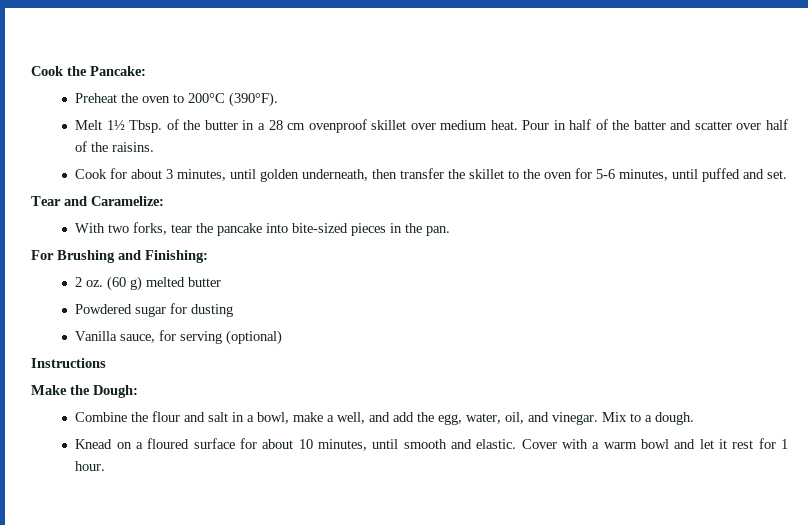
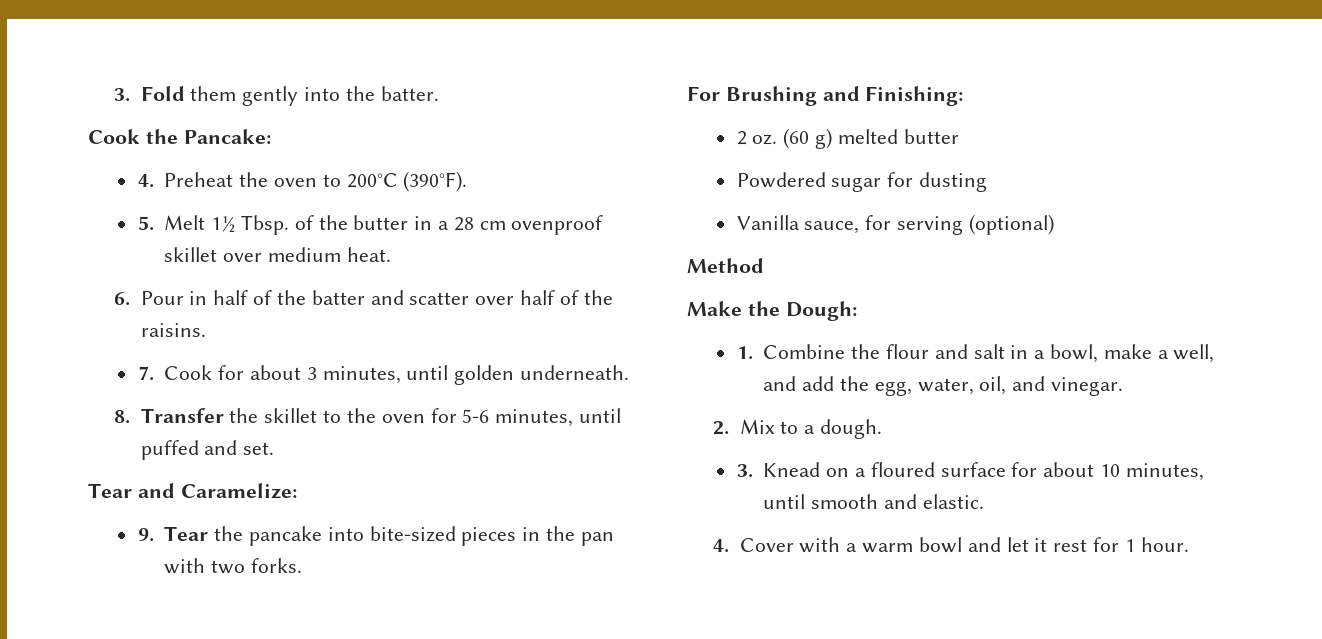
(31, 71) none -> [113,86,439,106] 3. Fold them gently into the batter. //
(146, 71) none -> [137,174,154,188] 4.
(279, 99) none -> [137,216,154,231] 5.
(518, 125) none -> [113,292,130,306] // 6.
(155, 147) none -> [137,366,154,381] 7.
[302,168,445,181] underneath, then transfer -> [519,365,629,380] [113,408,224,424] underneath. // 8. Transfer
[75,222,193,235] With two forks, tear -> [137,526,209,542] 9. Tear
[426,226,451,236] pan. -> [580,532,614,546] [164,558,302,574] pan with two forks.
[31,358,106,368] Instructions -> [687,258,764,273] Method
(138, 391) none -> [736,346,753,360] 1.
(599, 418) none -> [712,421,729,435] // 2.
(695, 418) none -> [736,464,753,478] 3.
(517, 444) none -> [712,539,729,553] // 4.

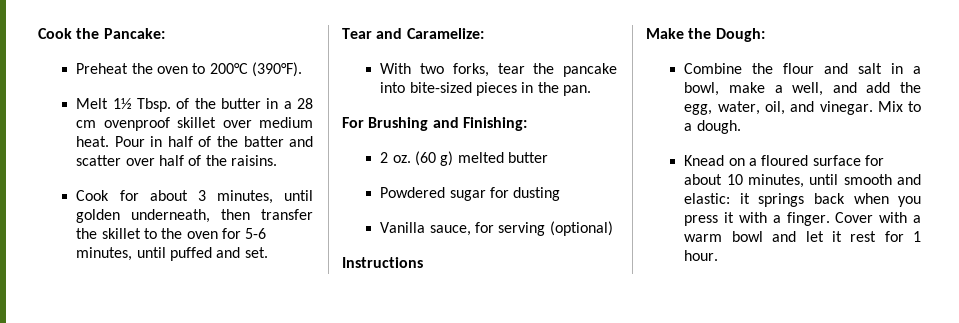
[113,86,439,106] 3. Fold them gently into the batter. // -> (38, 33) none
[137,174,154,188] 4. -> (165, 33) none
[137,216,154,231] 5. -> (303, 69) none
[113,292,130,306] // 6. -> (110, 141) none
[137,366,154,381] 7. -> (278, 160) none
[519,365,629,380] [113,408,224,424] underneath. // 8. Transfer -> [131,209,313,223] underneath, then transfer
[137,526,209,542] 9. Tear -> [380,63,525,77] With two forks, tear
[580,532,614,546] [164,558,302,574] pan with two forks. -> [563,85,592,96] pan.
[687,258,764,273] Method -> [342,257,423,268] Instructions
[736,346,753,360] 1. -> (765, 35) none
[712,421,729,435] // 2. -> (873, 108) none
[736,464,753,478] 3. -> (741, 127) none
[922,494,984,509] [712,539,729,553] elastic. // 4. -> [684,193,921,207] [684,212,830,226] elastic: it springs back when you press it with a finger.

